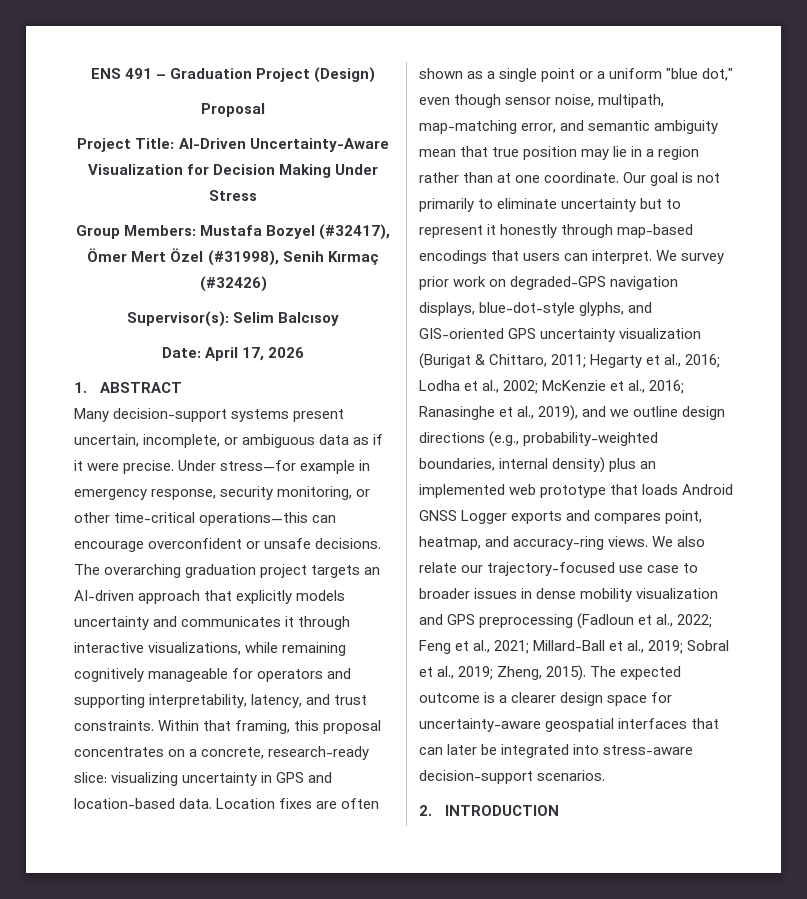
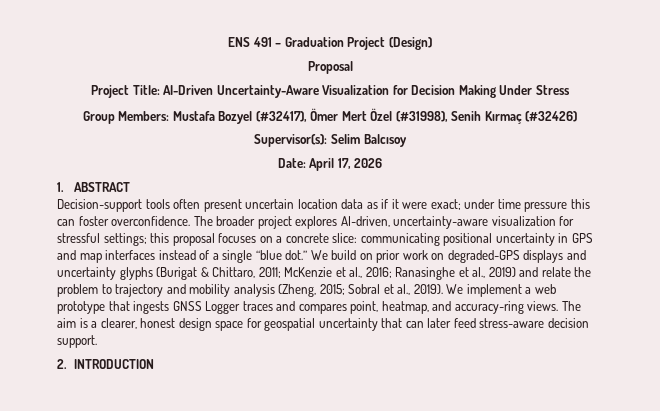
[74,408,345,422] [74,434,316,448] Many decision-support systems present uncertain, incomplete, or ambiguous -> [57,199,338,212] Decision-support tools often present uncertain location
[123,460,371,474] [74,486,371,500] [74,512,337,526] [74,538,382,552] [74,564,381,578] [74,590,346,604] [74,616,351,630] [74,642,347,656] [74,668,352,682] [74,694,368,708] [74,720,291,734] precise. Under stress—for example in emergency response, security monitoring, or other time-critical operations—this can encourage overconfident or unsafe decisions. The overarching graduation project targets an AI-driven approach that explicitly models uncertainty and communicates it through interactive visualizations, while remaining cognitively manageable for operators and supporting interpretability, latency, and trust constraints. Within that framing, -> [430,199,590,212] [57,216,575,229] [57,233,147,246] exact; under time pressure this can foster overconfidence. The broader project explores AI-driven, uncertainty-aware visualization for stressful settings;
[74,747,164,757] concentrates -> [218,233,257,243] focuses
[201,746,370,760] [74,772,333,786] [74,798,380,809] [419,68,734,82] [419,94,665,108] [419,120,719,134] [419,146,700,160] [419,172,721,186] [419,198,682,212] [419,224,694,238] [419,250,725,264] [419,276,679,290] [419,302,653,316] [419,328,702,342] [419,353,721,369] [419,380,539,394] concrete, research-ready slice: visualizing uncertainty in GPS and location-based data. Location fixes are often shown as a single point or a uniform "blue dot," even though sensor noise, multipath, map-matching error, and semantic ambiguity mean that true position may lie in a region rather than at one coordinate. Our goal is not primarily to eliminate uncertainty but to represent it honestly through map-based encodings that users can interpret. We survey prior work on degraded-GPS navigation displays, blue-dot-style glyphs, and GIS-oriented GPS uncertainty visualization (Burigat & Chittaro, 2011; Hegarty et al., 2016; Lodha et al., 2002; -> [285,233,593,246] [57,250,586,263] [57,267,281,280] concrete slice: communicating positional uncertainty in GPS and map interfaces instead of a single “blue dot.” We build on prior work on degraded-GPS displays and uncertainty glyphs (Burigat & Chittaro, 2011;
[538,405,726,421] [419,431,659,447] [419,457,657,473] [419,484,505,498] 2019), and we outline design directions (e.g., probability-weighted boundaries, internal density) plus an implemented -> [488,267,592,277] [57,284,532,297] 2019) and relate the problem to trajectory and mobility analysis (Zheng, 2015; Sobral et al., 2019). We implement a
[642,484,734,495] loads Android -> [133,301,170,314] ingests
[511,511,563,524] exports -> [242,301,273,311] traces
[652,536,706,547] [419,562,699,576] [419,588,719,602] [419,613,713,629] [419,640,730,654] [419,665,682,681] [419,692,673,706] [419,718,720,732] [419,744,694,758] [419,770,606,784] We also relate our trajectory-focused use case to broader issues in dense mobility visualization and GPS preprocessing (Fadloun et al., 2022; Feng et al., 2021; Millard-Ball et al., 2019; Sobral et al., 2019; Zheng, 2015). The expected outcome is a clearer design space for uncertainty-aware geospatial interfaces that can later be integrated into stress-aware decision-support scenarios. -> [561,301,581,311] [57,318,589,331] [57,335,97,348] The aim is a clearer, honest design space for geospatial uncertainty that can later feed stress-aware decision support.

